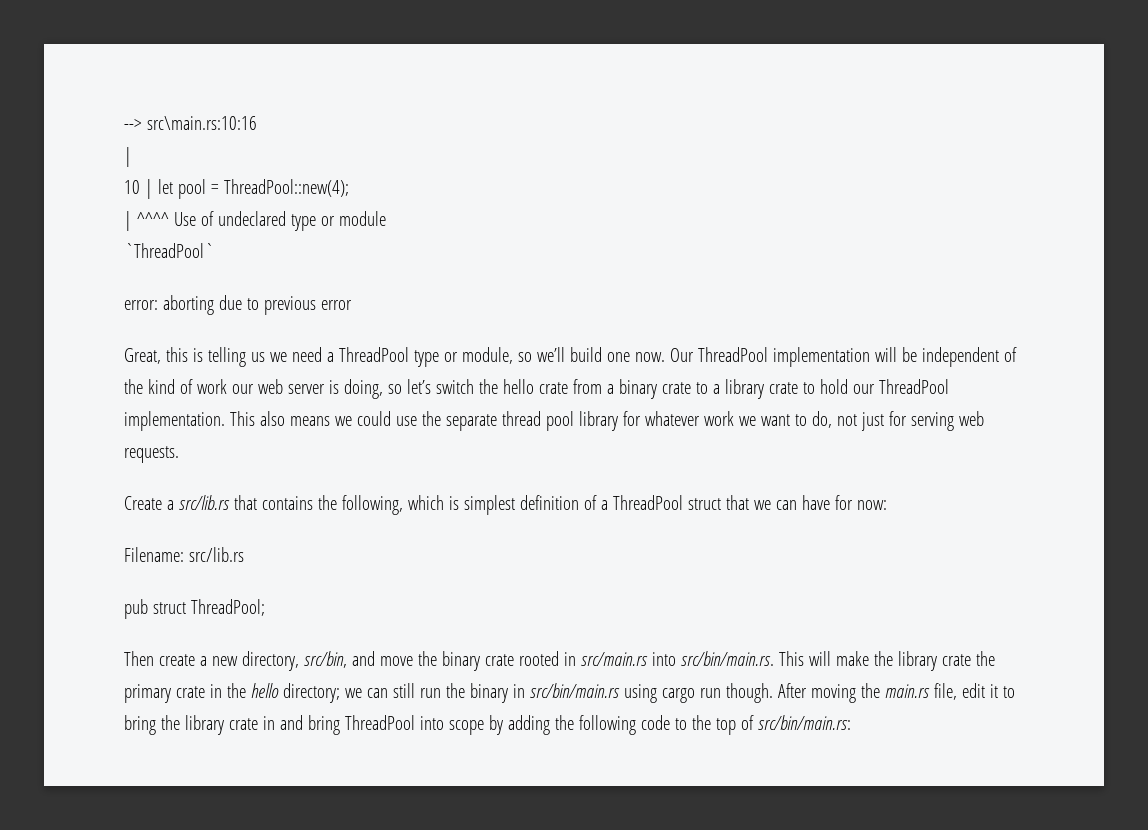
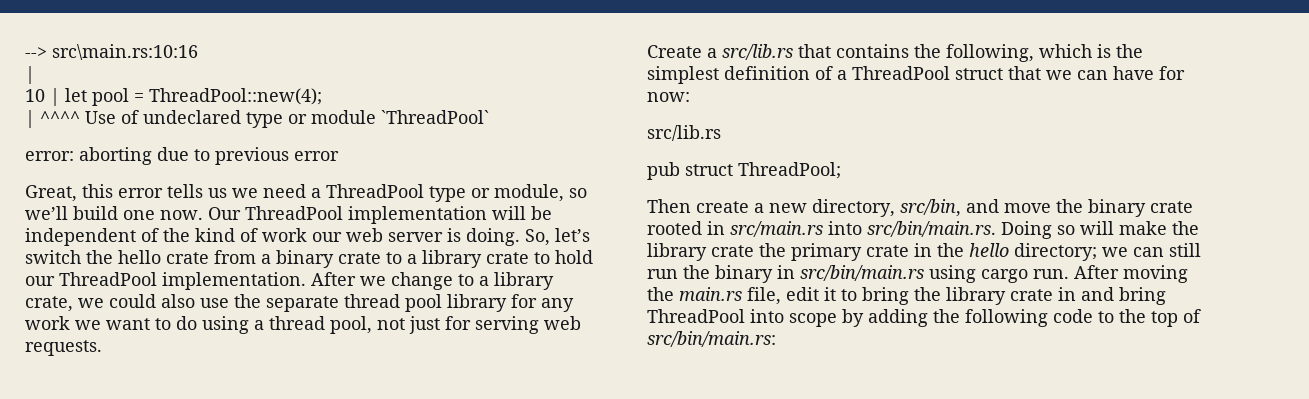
(386, 218) // -> (376, 117) none
[192,347,246,367] is telling -> [118,184,203,198] error tells
[343,379,402,399] doing, so -> [466,228,550,246] doing. So,
[229,411,330,426] This also means -> [311,272,554,290] [25,296,73,312] After we change to a library crate,
(391, 418) none -> [161,294,195,308] also
[644,411,700,426] whatever -> [541,298,574,312] any
[811,411,832,428] do, -> [176,316,372,334] do using a thread pool,
(459, 503) none -> [1116,44,1143,58] the
[124,547,184,562] Filename: -> (690, 97) none
[778,651,804,666] This -> [1001,221,1075,239] Doing so
[699,683,773,703] run though. -> [1033,269,1069,279] run.

